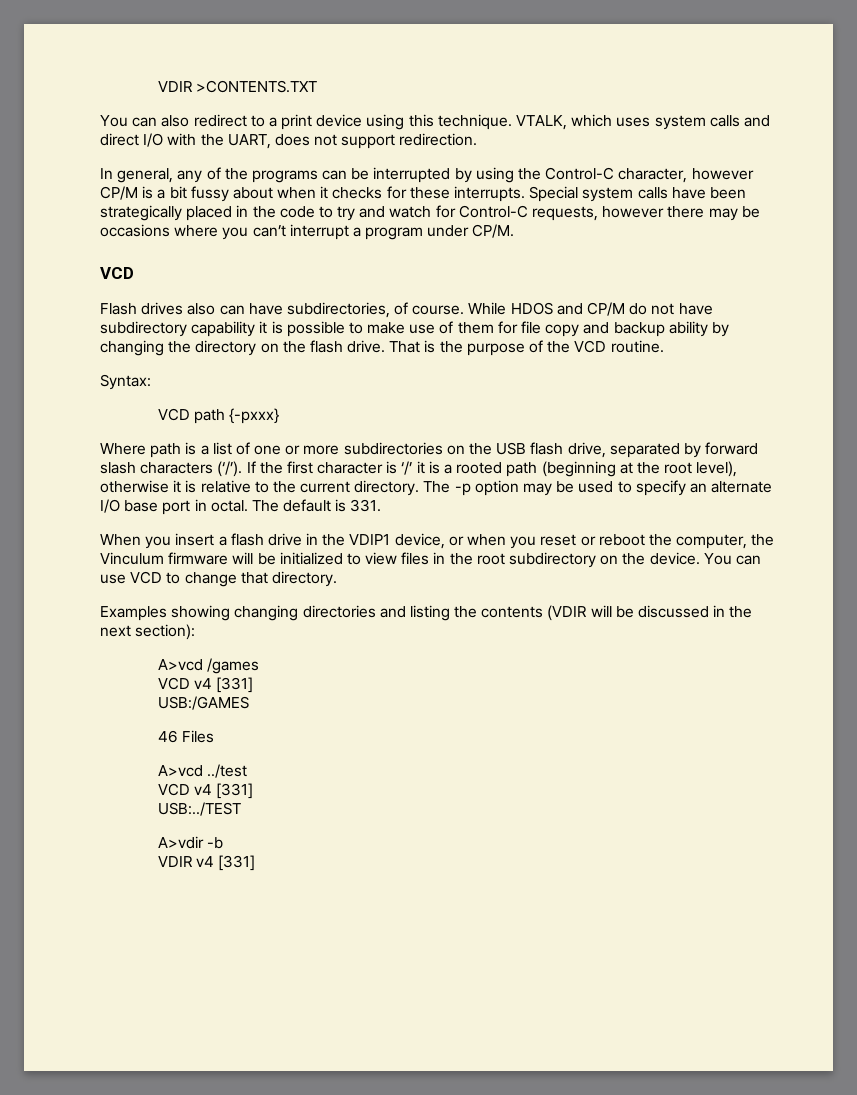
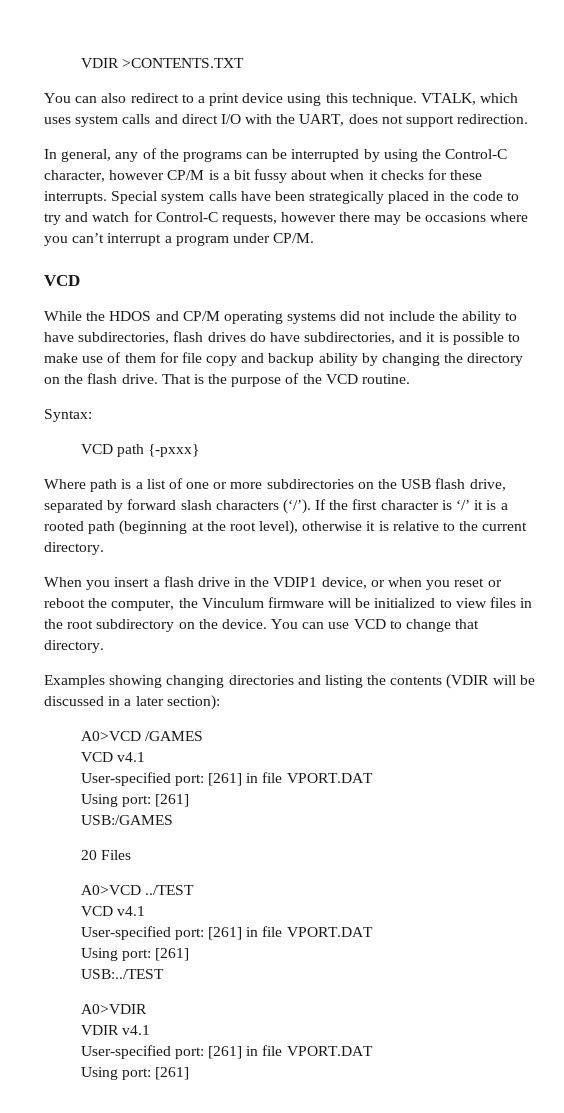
[100,302,713,318] [100,321,256,337] Flash drives also can have subdirectories, of course. While HDOS and CP/M do not have subdirectory capability -> [44,311,518,324] [44,331,423,344] While the HDOS and CP/M operating systems did not include the ability to have subdirectories, flash drives do have subdirectories, and
[423,480,773,496] [100,499,382,515] The -p option may be used to specify an alternate I/O base port in octal. The default is 331. -> (104, 548) none
[729,606,753,618] [100,625,131,637] the next -> [124,696,164,706] a later
[158,658,260,674] [158,677,254,693] A>vcd /games // VCD v4 [331] -> [80,731,203,741] [80,752,145,762] [80,772,373,786] [80,794,190,807] A0>VCD /GAMES // VCD v4.1 // User-specified port: [261] in file VPORT.DAT // Using port: [261]
[158,730,179,743] 46 -> [80,850,97,860] 20
[158,764,248,778] [158,783,254,799] A>vcd ../test // VCD v4 [331] -> [80,885,194,895] [80,906,145,916] [80,926,373,940] [80,948,190,961] A0>VCD ../TEST // VCD v4.1 // User-specified port: [261] in file VPORT.DAT // Using port: [261]
[158,836,224,849] [158,855,256,871] A>vdir -b // VDIR v4 [331] -> [80,1004,147,1014] [80,1025,150,1035] [80,1045,373,1059] [80,1067,190,1080] A0>VDIR // VDIR v4.1 // User-specified port: [261] in file VPORT.DAT // Using port: [261]

